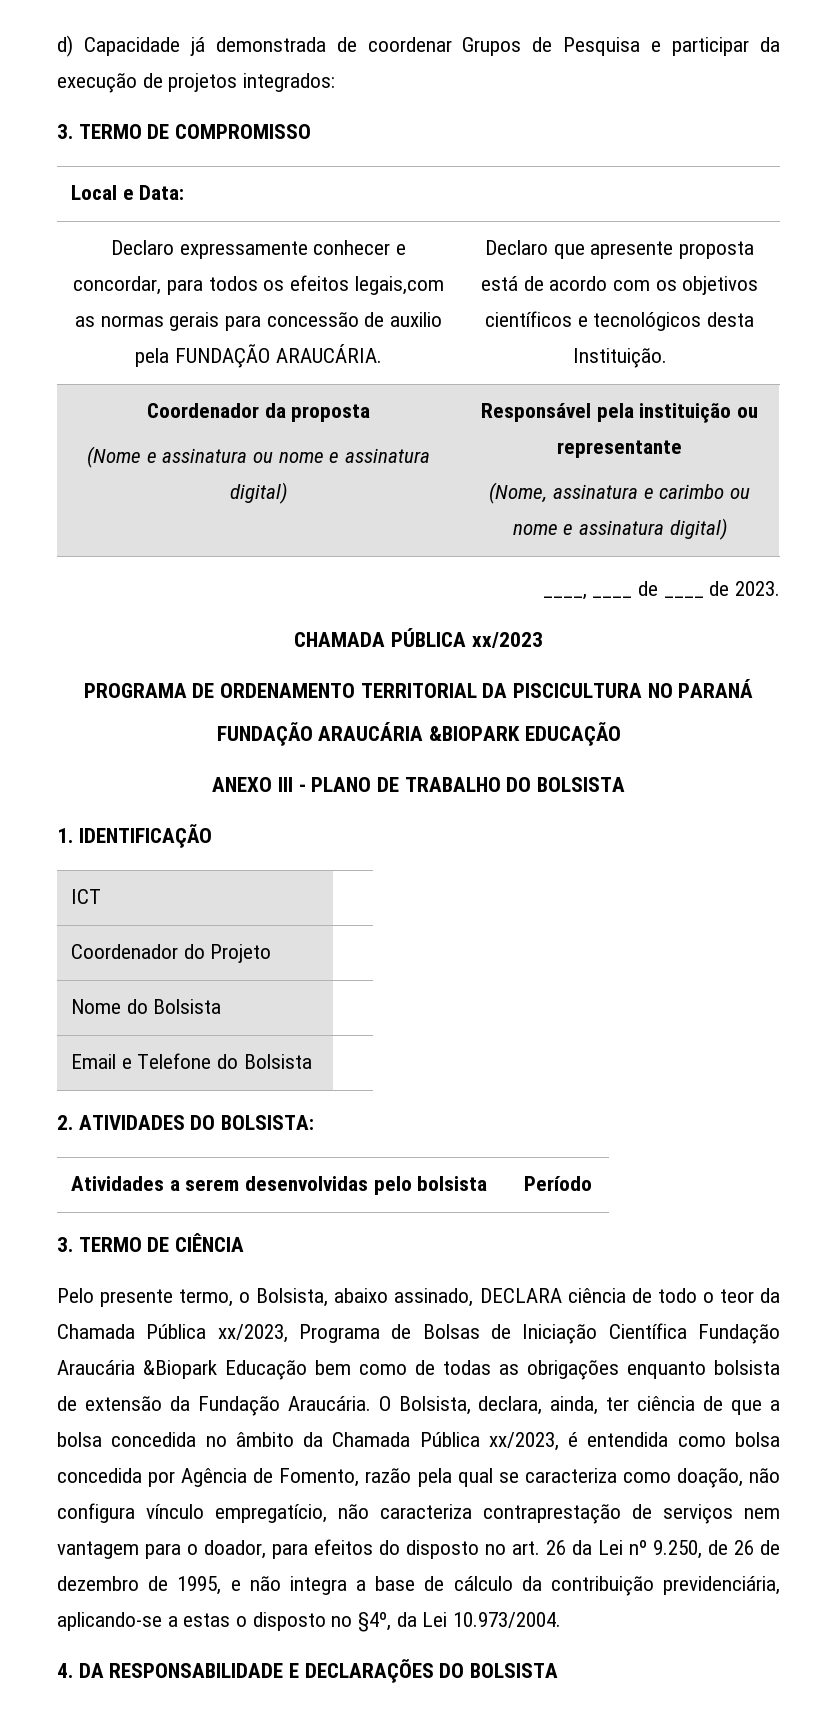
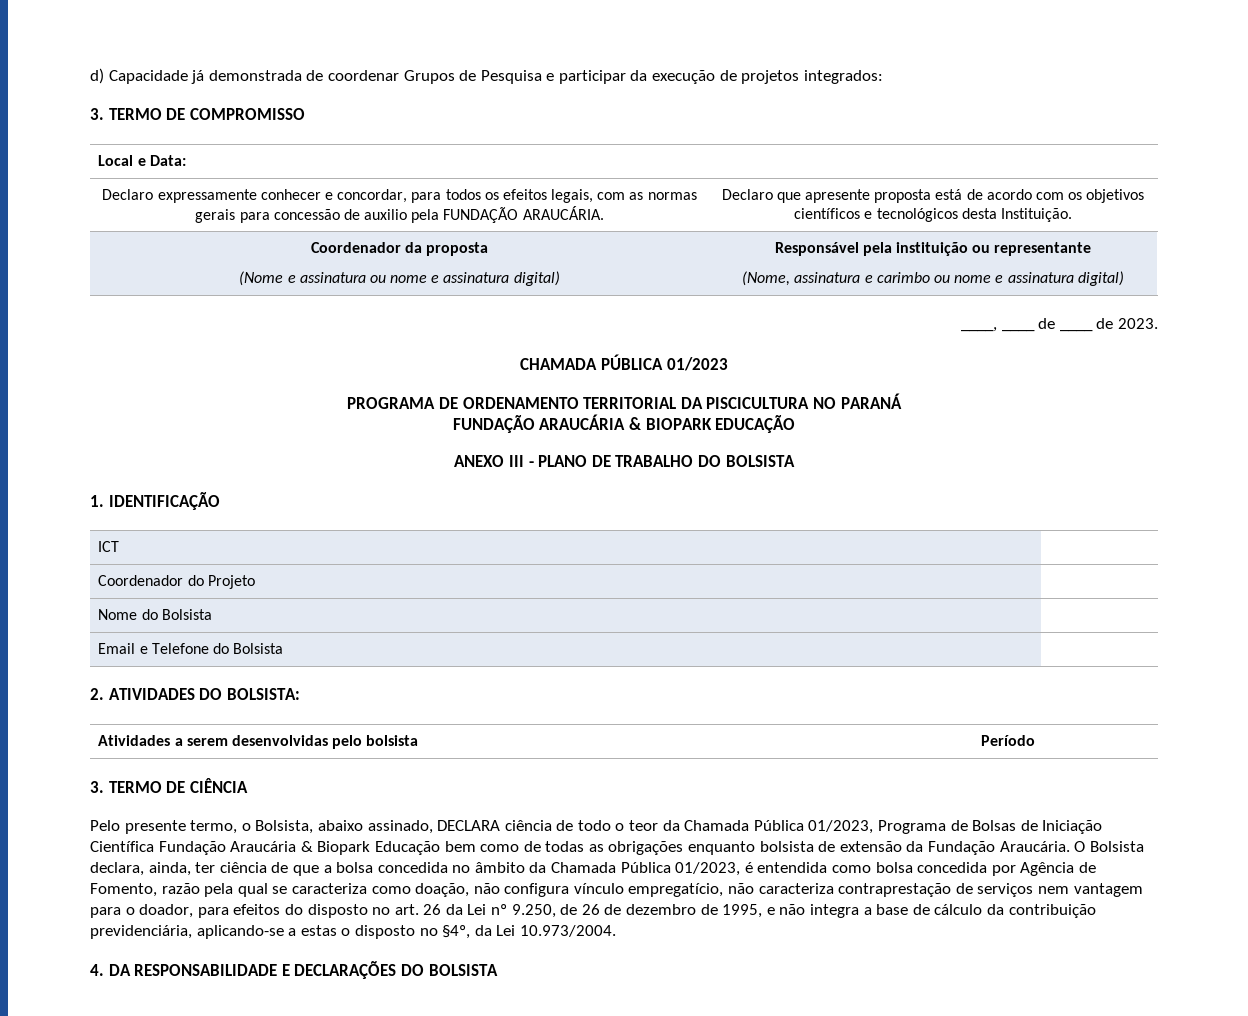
[354,276,444,295] legais,com -> [551,189,626,203] legais, com
[471,632,543,648] xx/2023 -> [666,357,728,371] 01/2023
[428,726,520,741] &BIOPARK -> [629,417,712,430] & BIOPARK
[217,1324,288,1343] xx/2023, -> [808,820,874,834] 01/2023,
[143,1360,217,1379] &Biopark -> [300,841,371,855] & Biopark
[398,1396,471,1415] Bolsista, -> [1089,841,1144,852] Bolsista
[488,1432,559,1451] xx/2023, -> [675,862,741,876] 01/2023,

